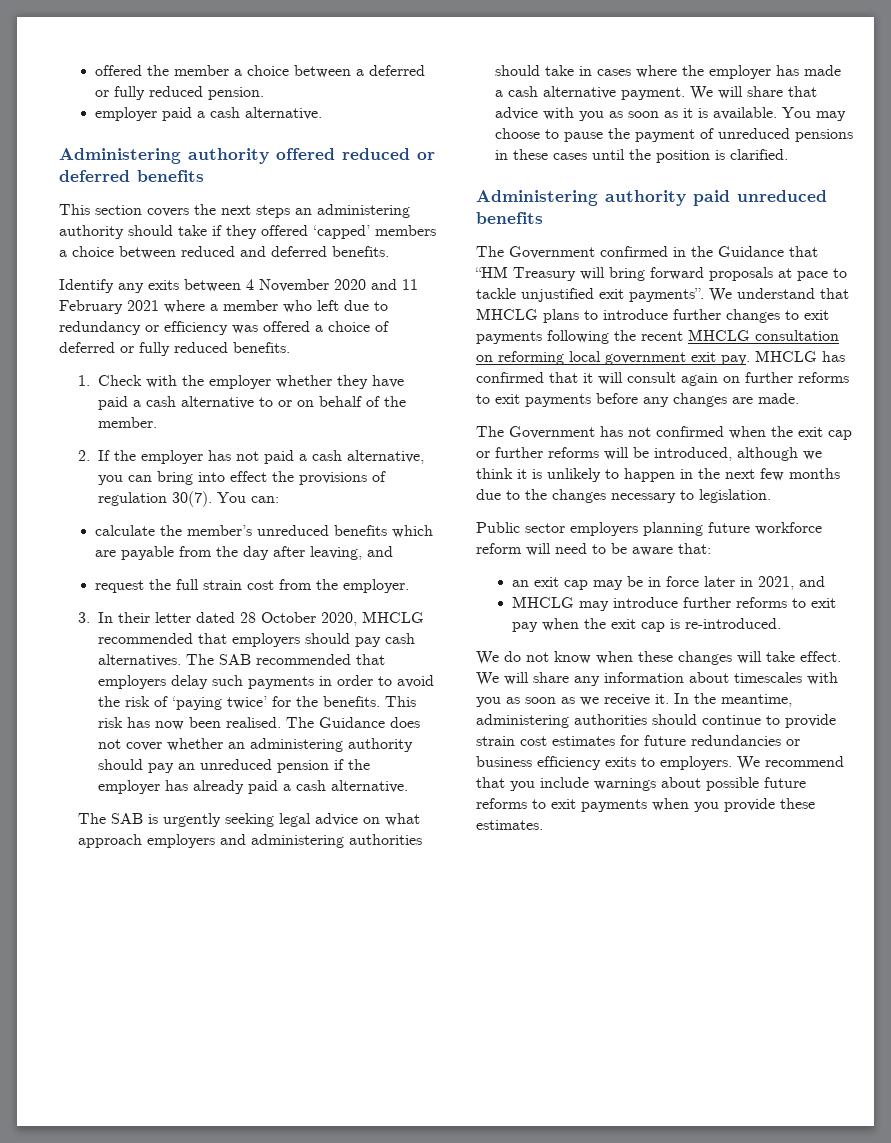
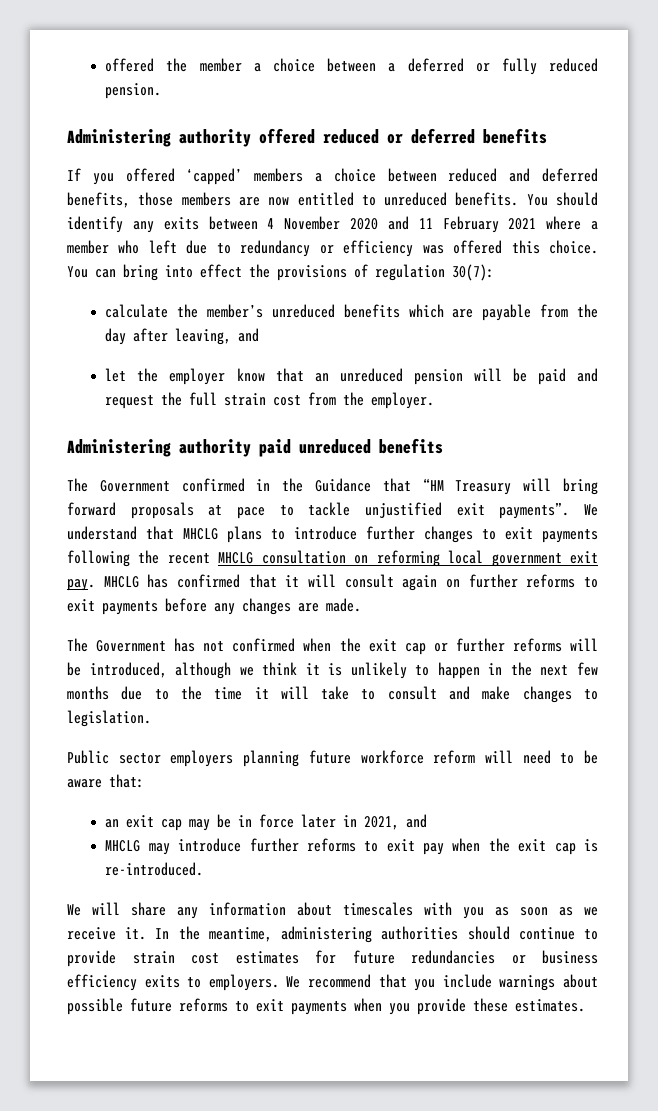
[95,107,323,121] // employer paid a cash alternative. -> (162, 91) none
[59,204,410,218] [59,225,257,239] This section covers the next steps an administering authority should take if they -> [67,168,114,185] If you
[332,246,389,257] [59,279,114,293] benefits. // Identify -> [67,192,598,208] [67,216,123,233] benefits, those members are now entitled to unreduced benefits. You should identify
[315,321,389,332] [59,342,290,356] [77,375,404,389] [97,396,406,410] [97,417,157,428] [77,450,424,464] [97,475,123,485] a choice of deferred or fully reduced benefits. // 1. Check with the employer whether they have paid a cash alternative to or on behalf of the member. // 2. If the employer has not paid a cash alternative, you -> [511,240,598,254] [67,266,88,278] this choice. You
[171,491,279,507] 30(7). You can: -> [452,264,494,281] 30(7):
(394, 551) none -> [105,368,598,385] let the employer know that an unreduced pension will be paid and
[77,611,424,626] [97,633,415,647] [97,654,385,667] [97,675,434,689] [97,696,416,710] [97,717,420,730] [97,738,413,752] [97,759,370,773] [97,780,408,794] [77,813,420,827] [77,834,422,848] [494,65,841,79] [494,86,817,100] [494,107,846,121] [494,128,853,142] [494,149,788,163] // 3. In their letter dated 28 October 2020, MHCLG recommended that employers should pay cash alternatives. The SAB recommended that employers delay such payments in order to avoid the risk of ‘paying twice’ for the benefits. This risk has now been realised. The Guidance does not cover whether an administering authority should pay an unreduced pension if the employer has already paid a cash alternative. // The SAB is urgently seeking legal advice on what approach employers and administering authorities should take in cases where the employer has made a cash alternative payment. We will share that advice with you as soon as it is available. You may choose to pause the payment of unreduced pensions in these cases until the position is clarified. -> (435, 400) none
[552,489,676,503] changes necessary -> [214,686,572,703] time it will take to consult and make changes
[504,651,841,665] [476,672,499,686] do not know when these changes will take effect. We -> (81, 910) none

